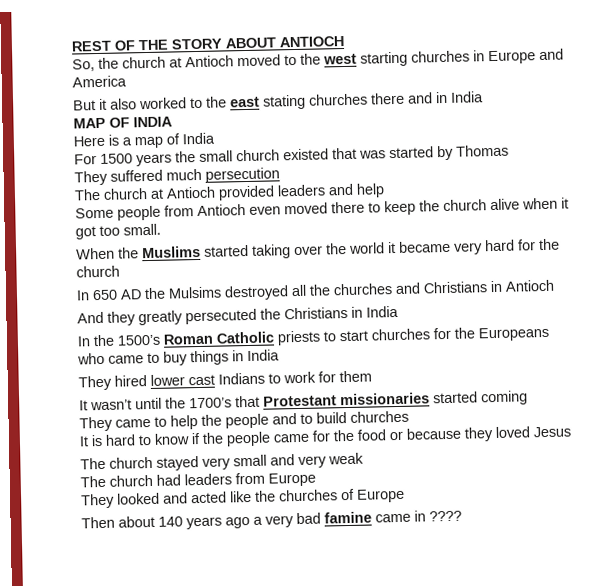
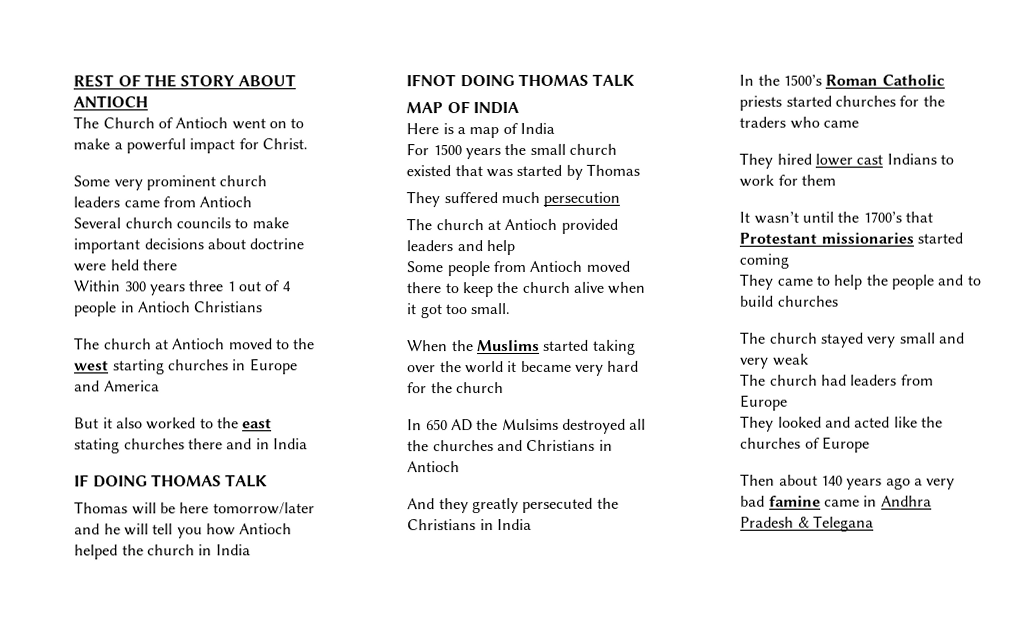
[71,57,119,72] So, the -> [73,116,305,130] [73,138,308,154] [73,175,268,191] [73,196,253,208] [73,217,289,229] [73,238,305,254] [73,259,177,272] [73,280,291,296] [73,301,263,317] [74,337,101,350] The Church of Antioch went on to make a powerful impact for Christ. // Some very prominent church leaders came from Antioch // Several church councils to make important decisions about doctrine were held there // Within 300 years three 1 out of 4 people in Antioch Christians // The
(484, 97) none -> [74,474,269,488] [74,501,315,515] [74,523,293,539] [74,544,251,560] [406,73,636,88] // IF DOING THOMAS TALK // Thomas will be here tomorrow/later and he will tell you how Antioch helped the church in India // IFNOT DOING THOMAS TALK
[248,206,281,215] even -> (583, 266) none
[322,330,368,342] to start -> [785,95,832,107] started
[477,326,550,342] Europeans -> [739,116,787,128] traders
[146,349,280,366] to buy things in India -> (859, 124) none
[78,426,571,447] // It is hard to know if the people came for the food or because they loved Jesus -> (838, 301) none
[428,510,462,522] ???? -> [880,495,932,507] [740,515,874,532] Andhra Pradesh & Telegana

